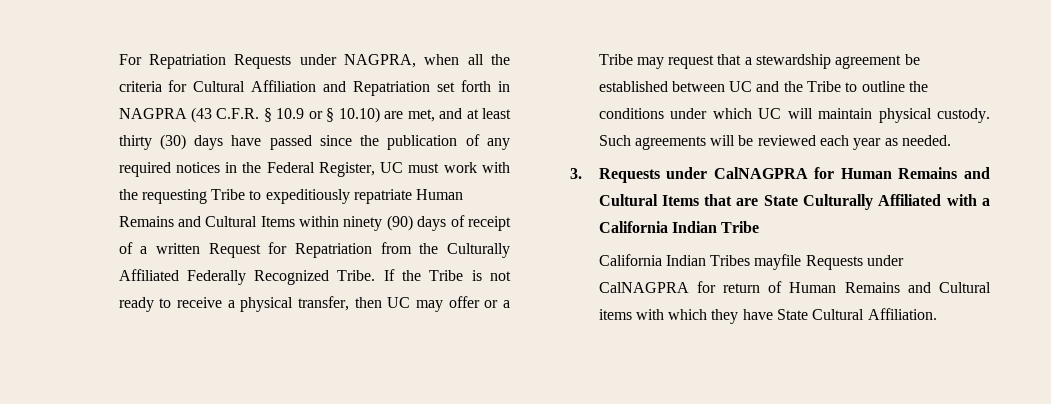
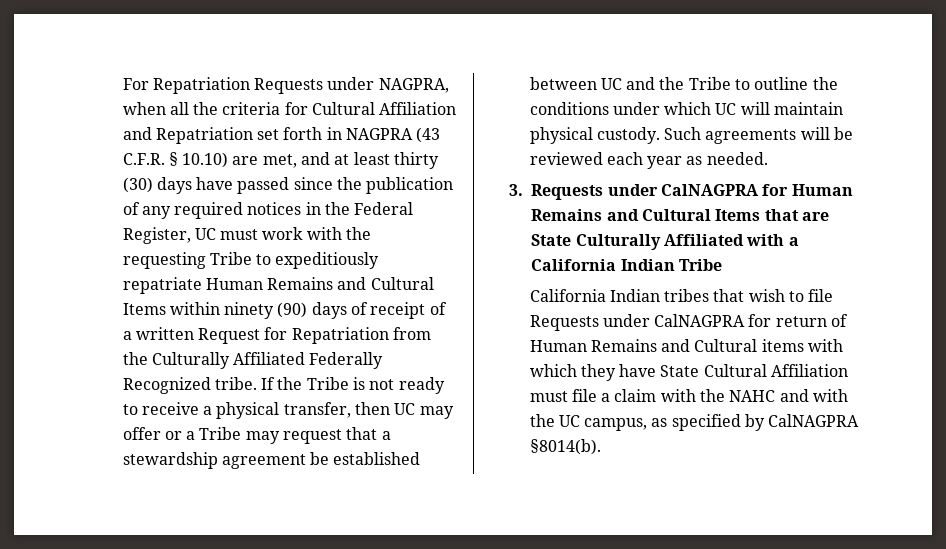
[276,108,335,122] 10.9 or § -> (178, 159) none
[337,270,376,281] Tribe. -> [214,377,257,390] tribe.
[710,254,802,270] Tribes mayfile -> [664,289,834,302] tribes that wish to file
[867,308,937,320] Affiliation. -> [771,364,849,377] [529,389,849,402] [529,414,860,431] [529,439,601,455] Affiliation must file a claim with the NAHC and with the UC campus, as specified by CalNAGPRA §8014(b).

